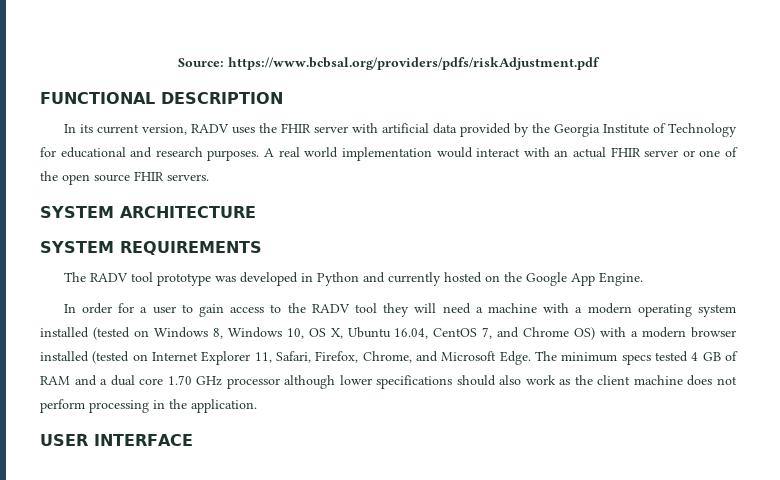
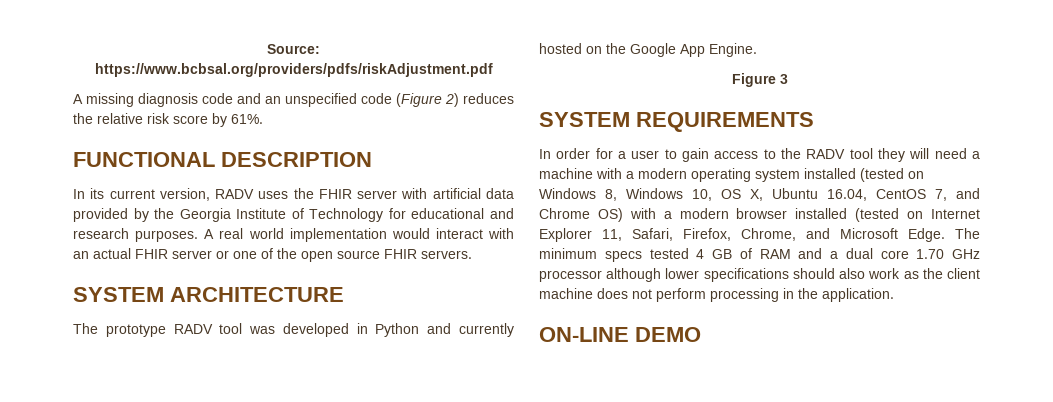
(600, 63) none -> [73,93,514,107] [73,113,263,127] // A missing diagnosis code and an unspecified code (Figure 2) reduces the relative risk score by 61%.
[40,241,262,255] [63,272,211,286] // SYSTEM REQUIREMENTS // The RADV tool prototype -> [73,323,243,337] // The prototype RADV tool
(643, 279) none -> [731,73,788,87] [539,112,814,132] // Figure 3 // SYSTEM REQUIREMENTS
[40,434,193,446] USER INTERFACE -> [539,327,701,342] ON-LINE DEMO

